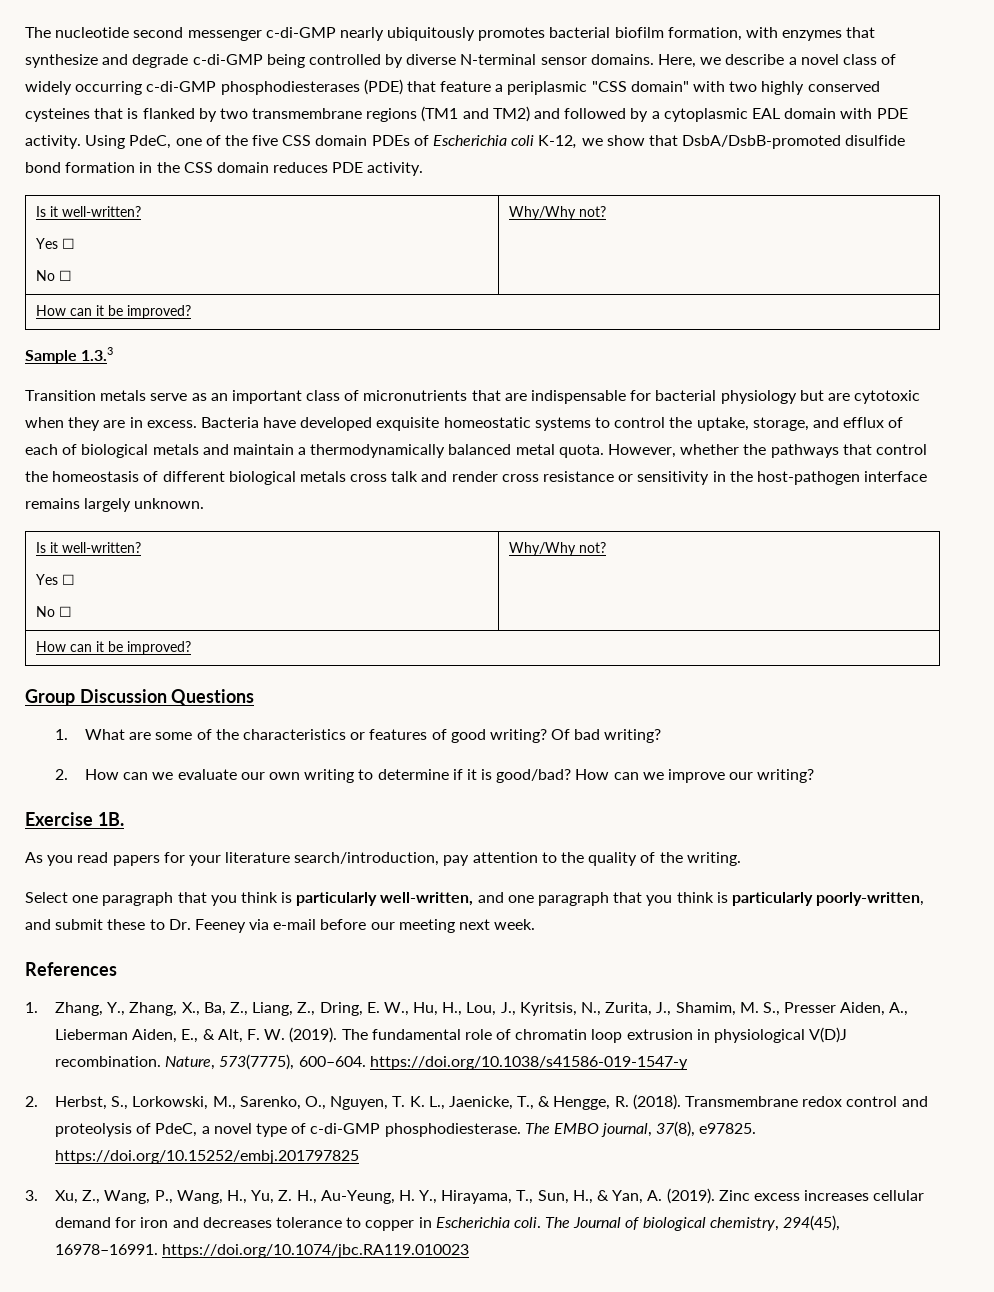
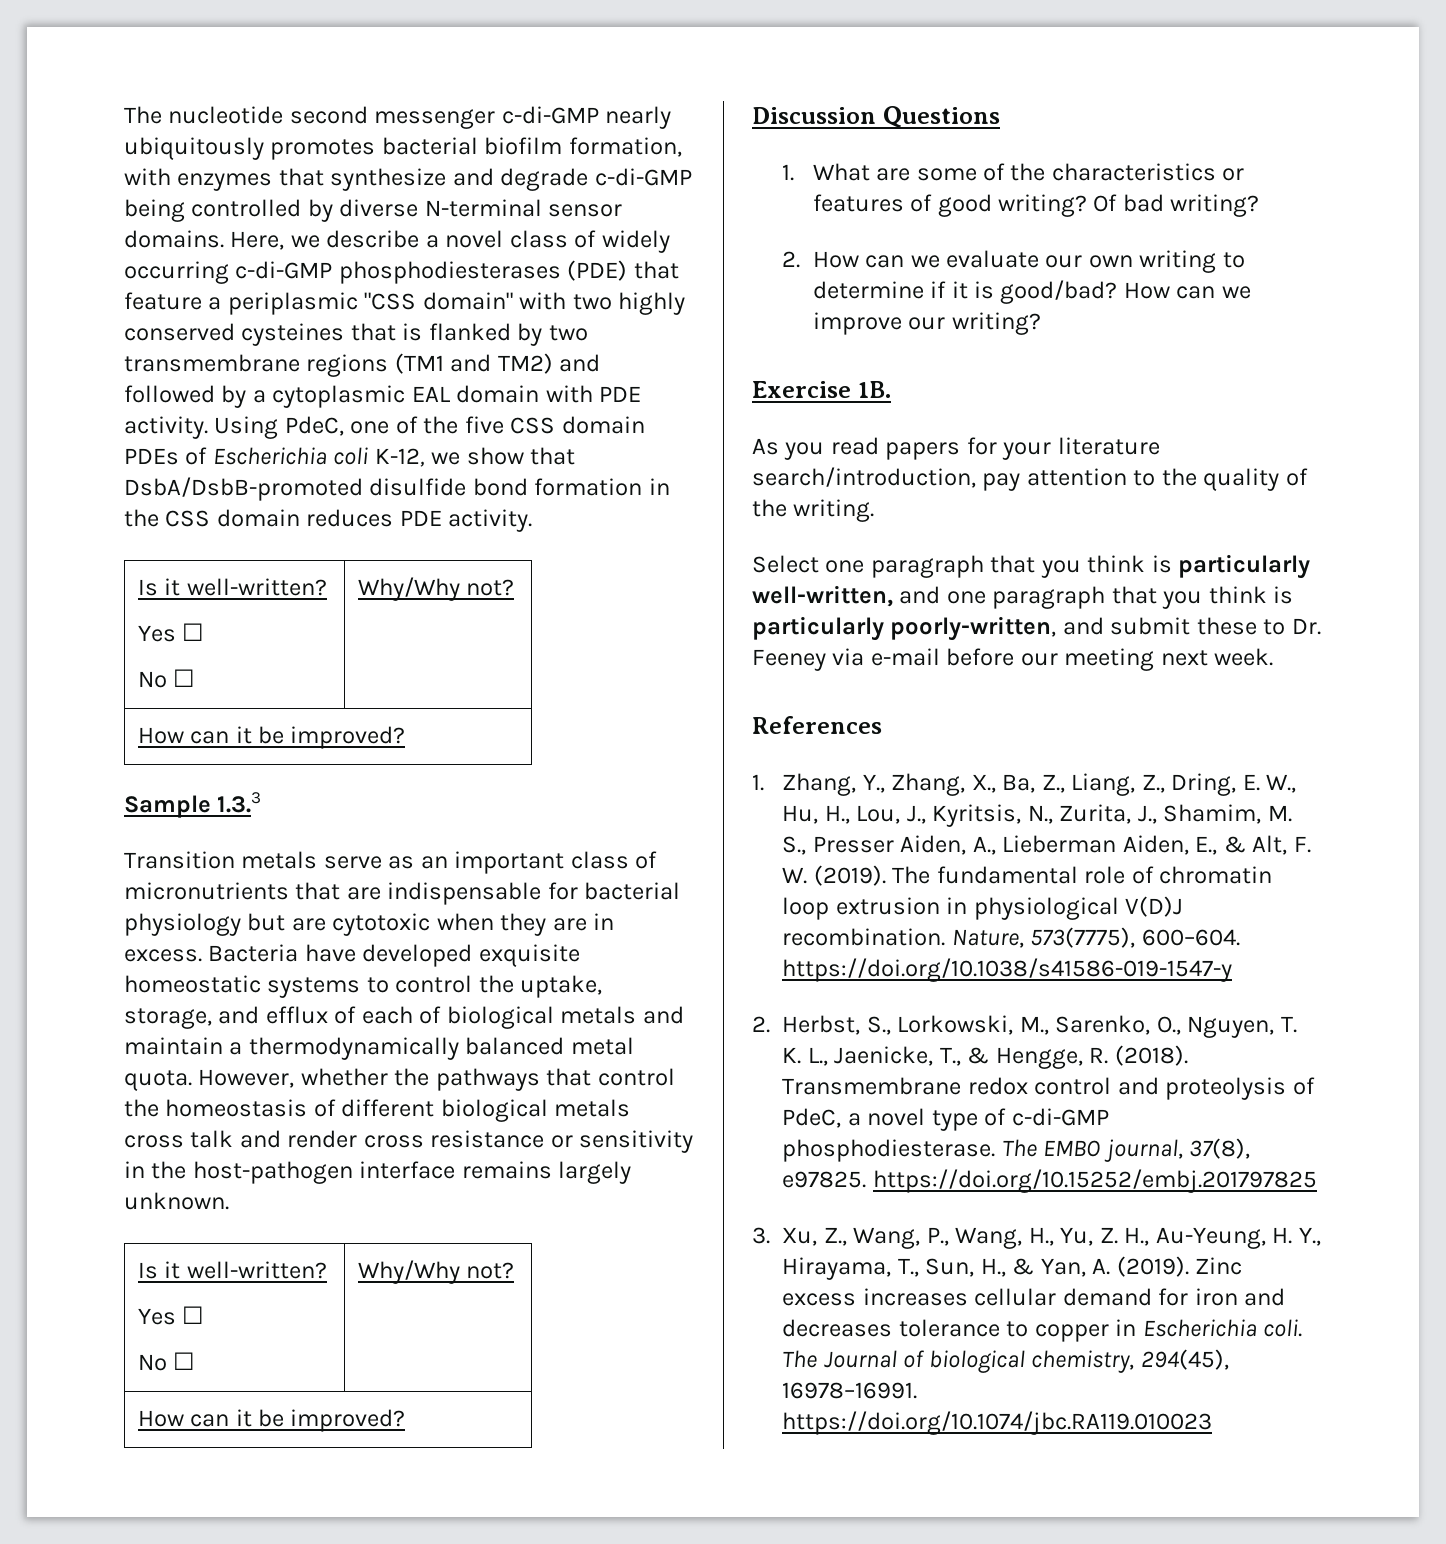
[25,689,75,706] Group -> (406, 1420) none

